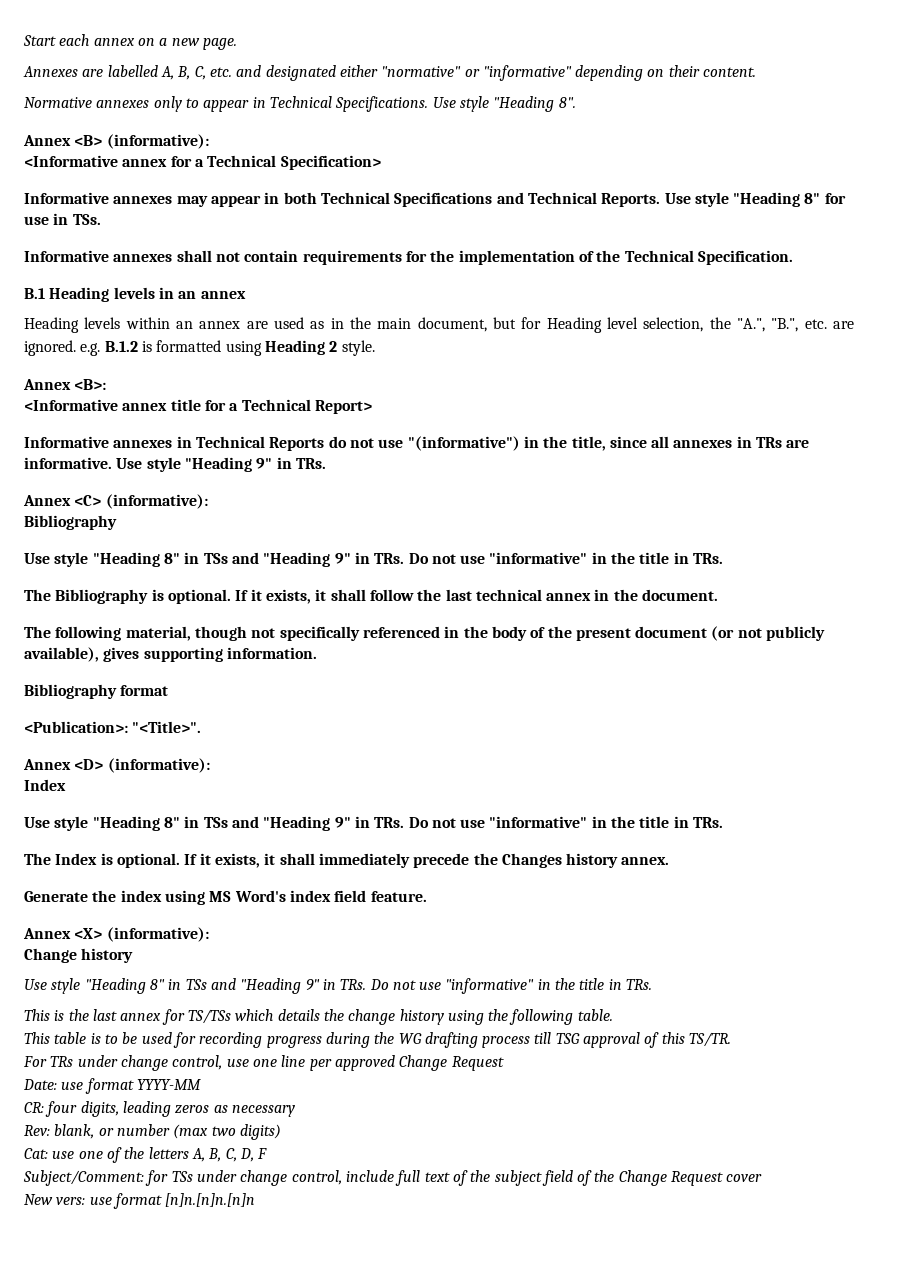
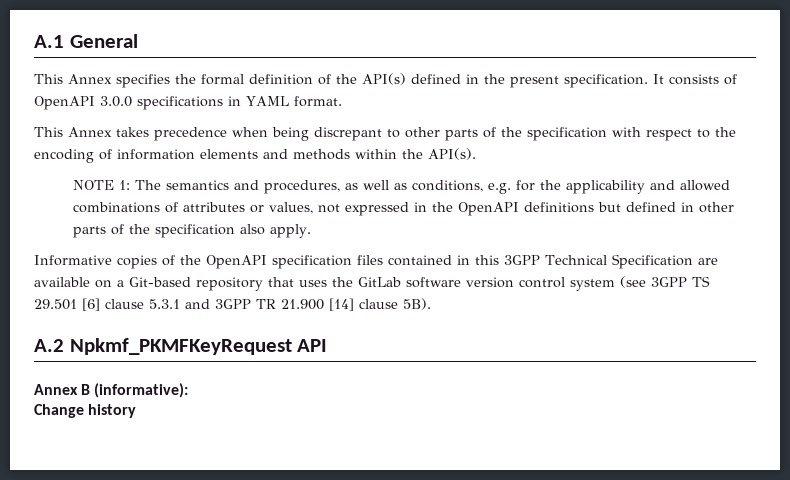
[23,34,237,50] [23,65,757,81] [24,96,576,112] [23,134,209,149] [24,155,381,170] [24,192,846,207] [24,213,101,225] [24,250,793,265] [24,287,246,302] [24,317,855,333] [24,340,375,356] [23,379,107,390] [24,399,372,414] [24,436,810,451] [24,457,326,472] [23,494,208,509] [24,515,117,530] [24,552,724,567] [24,589,719,604] [24,626,826,641] [24,647,317,662] [24,684,169,699] [24,721,202,733] [23,758,210,773] [24,779,66,791] [24,816,724,831] [24,853,670,868] [24,890,427,905] [23,927,209,942] [24,948,134,963] [24,978,653,994] [24,1009,613,1025] [24,1032,732,1048] [23,1055,504,1071] [23,1078,201,1094] [24,1101,295,1117] [24,1124,281,1140] [24,1147,268,1163] [23,1170,763,1186] [24,1193,256,1209] Start each annex on a new page. // Annexes are labelled A, B, C, etc. and designated either "normative" or "informative" depending on their content. // Normative annexes only to appear in Technical Specifications. Use style "Heading 8". // Annex <B> (informative): // <Informative annex for a Technical Specification> // Informative annexes may appear in both Technical Specifications and Technical Reports. Use style "Heading 8" for use in TSs. // Informative annexes shall not contain requirements for the implementation of the Technical Specification. // B.1 Heading levels in an annex // Heading levels within an annex are used as in the main document, but for Heading level selection, the "A.", "B.", etc. are ignored. e.g. B.1.2 is formatted using Heading 2 style. // Annex <B>: // <Informative annex title for a Technical Report> // Informative annexes in Technical Reports do not use "(informative") in the title, since all annexes in TRs are informative. Use style "Heading 9" in TRs. // Annex <C> (informative): // Bibliography // Use style "Heading 8" in TSs and "Heading 9" in TRs. Do not use "informative" in the title in TRs. // The Bibliography is optional. If it exists, it shall follow the last technical annex in the document. // The following material, though not specifically referenced in the body of the present document (or not publicly available), gives supporting information. // Bibliography format // <Publication>: "<Title>". // Annex <D> (informative): // Index // Use style "Heading 8" in TSs and "Heading 9" in TRs. Do not use "informative" in the title in TRs. // The Index is optional. If it exists, it shall immediately precede the Changes history annex. // Generate the index using MS Word's index field feature. // Annex <X> (informative): // Change history // Use style "Heading 8" in TSs and "Heading 9" in TRs. Do not use "informative" in the title in TRs. // This is the last annex for TS/TSs which details the change history using the following table. // This table is to be used for recording progress during the WG drafting process till TSG approval of this TS/TR. // For TRs under change control, use one line per approved Change Request // Date: use format YYYY-MM // CR: four digits, leading zeros as necessary // Rev: blank, or number (max two digits) // Cat: use one of the letters A, B, C, D, F // Subject/Comment: for TSs under change control, include full text of the subject field of the Change Request cover // New vers: use format [n]n.[n]n.[n]n -> [34,34,138,48] [34,73,737,88] [34,96,342,110] [34,127,736,141] [34,148,476,163] [72,180,730,194] [72,202,734,216] [72,224,311,238] [34,254,718,269] [34,276,710,291] [34,298,431,311] [34,338,328,355] [34,383,189,398] [34,404,137,418] A.1 General // This Annex specifies the formal definition of the API(s) defined in the present specification. It consists of OpenAPI 3.0.0 specifications in YAML format. // This Annex takes precedence when being discrepant to other parts of the specification with respect to the encoding of information elements and methods within the API(s). // NOTE 1: The semantics and procedures, as well as conditions, e.g. for the applicability and allowed combinations of attributes or values, not expressed in the OpenAPI definitions but defined in other parts of the specification also apply. // Informative copies of the OpenAPI specification files contained in this 3GPP Technical Specification are available on a Git-based repository that uses the GitLab software version control system (see 3GPP TS 29.501 [6] clause 5.3.1 and 3GPP TR 21.900 [14] clause 5B). // A.2 Npkmf_PKMFKeyRequest API // Annex B (informative): // Change history

